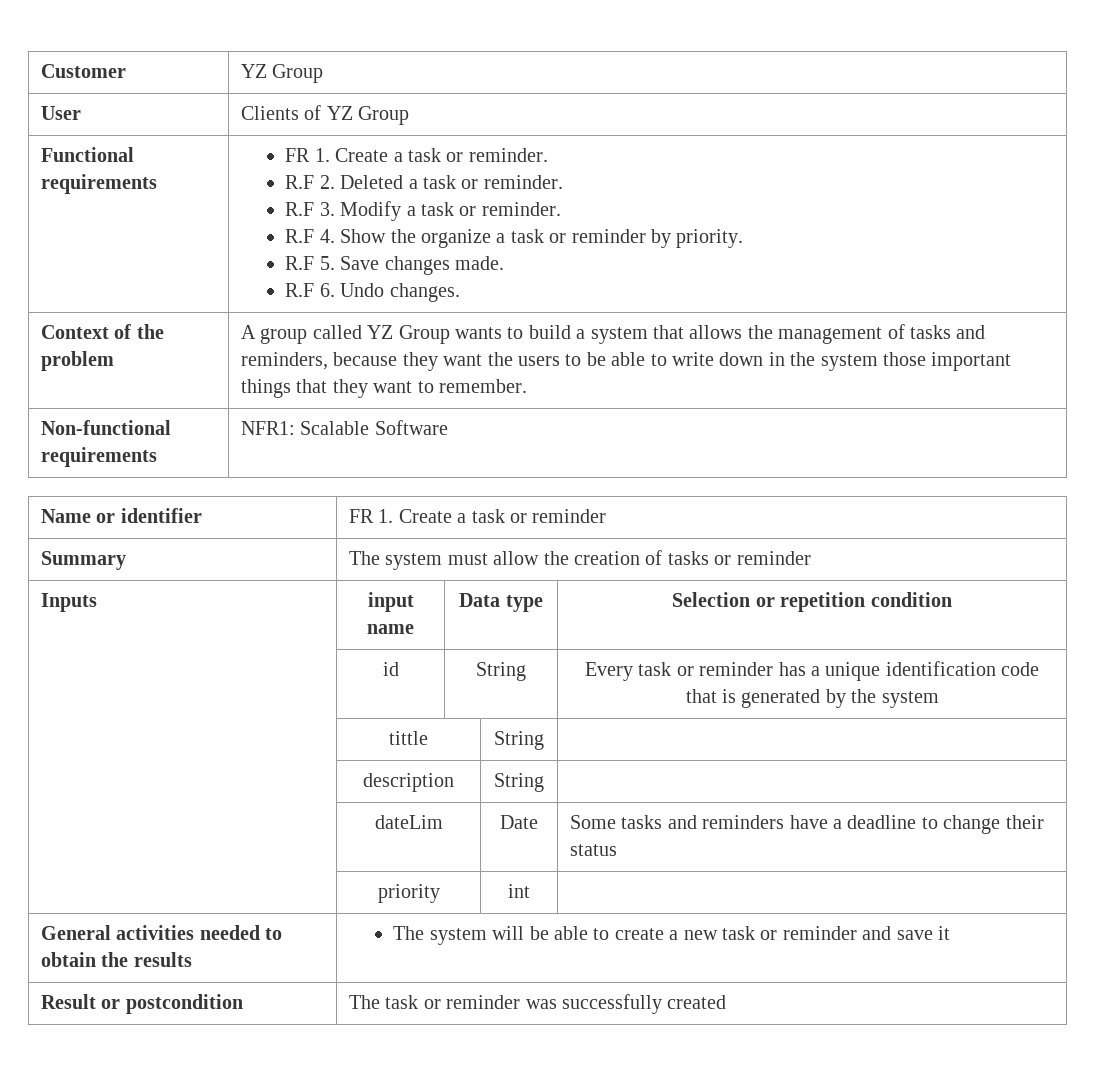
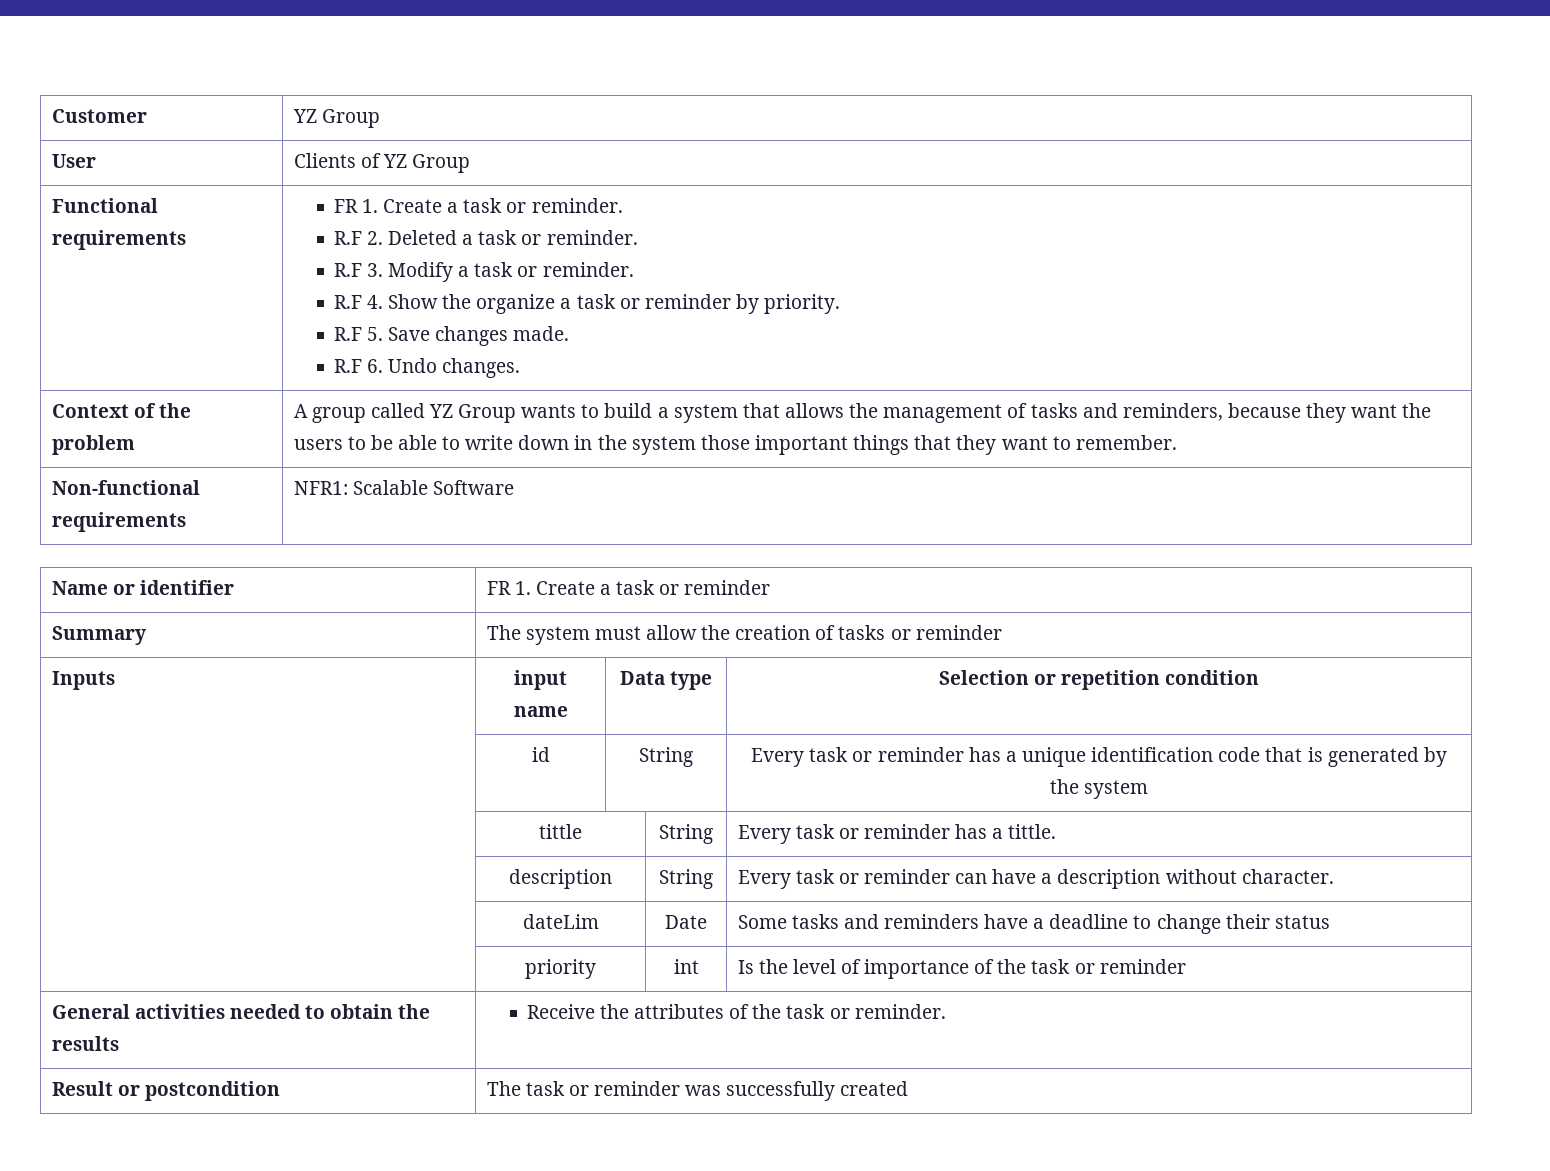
[363,773,454,792] [494,773,544,792] // | description | String | -> [737,824,1057,844] [509,869,612,889] [659,869,713,889] [737,869,1334,889] Every task or reminder has a tittle. // | description | String | Every task or reminder can have a description without character.
(530, 891) none -> [737,959,1186,979] Is the level of importance of the task or reminder
[393,926,951,945] The system will be able to create a new task or reminder and save it -> [526,1004,946,1019] Receive the attributes of the task or reminder.

